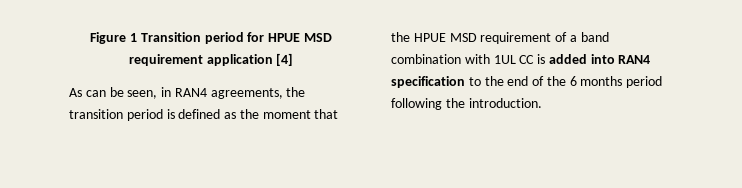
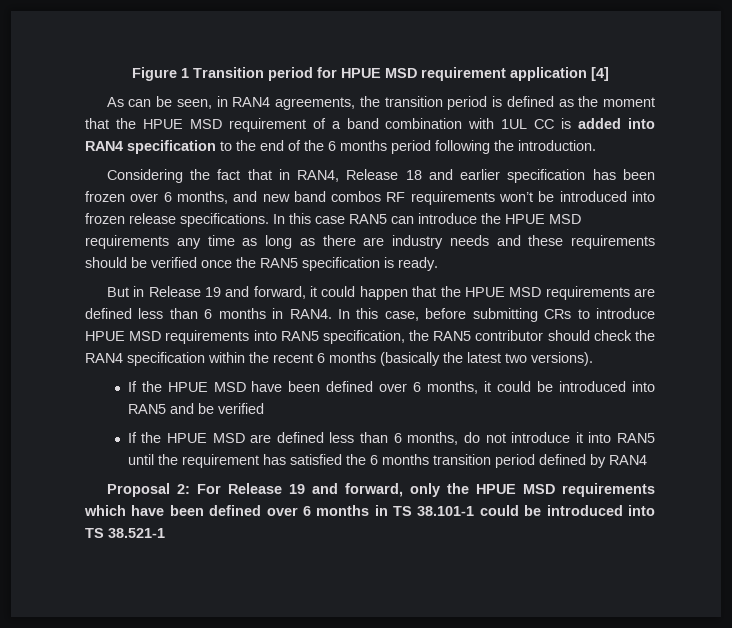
(542, 103) none -> [106,169,655,183] [85,191,656,205] [85,213,581,227] [85,235,655,249] [85,257,438,271] [106,286,656,300] [85,308,656,322] [85,330,655,344] [85,352,593,366] [127,381,656,394] [127,403,264,414] [127,432,656,445] [127,454,647,468] [106,483,655,497] [84,505,655,516] [85,528,165,538] // Considering the fact that in RAN4, Release 18 and earlier specification has been frozen over 6 months, and new band combos RF requirements won’t be introduced into frozen release specifications. In this case RAN5 can introduce the HPUE MSD requirements any time as long as there are industry needs and these requirements should be verified once the RAN5 specification is ready. // But in Release 19 and forward, it could happen that the HPUE MSD requirements are defined less than 6 months in RAN4. In this case, before submitting CRs to introduce HPUE MSD requirements into RAN5 specification, the RAN5 contributor should check the RAN4 specification within the recent 6 months (basically the latest two versions). // If the HPUE MSD have been defined over 6 months, it could be introduced into RAN5 and be verified // If the HPUE MSD are defined less than 6 months, do not introduce it into RAN5 until the requirement has satisfied the 6 months transition period defined by RAN4 // Proposal 2: For Release 19 and forward, only the HPUE MSD requirements which have been defined over 6 months in TS 38.101-1 could be introduced into TS 38.521-1

